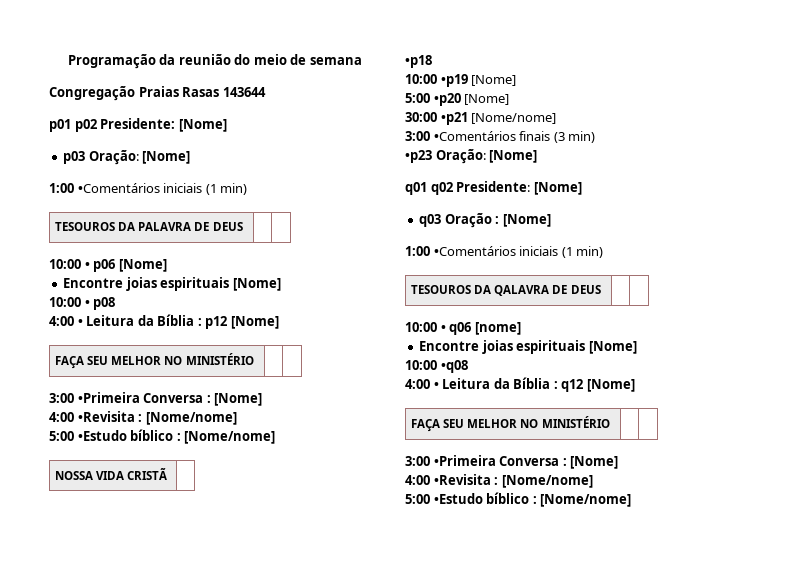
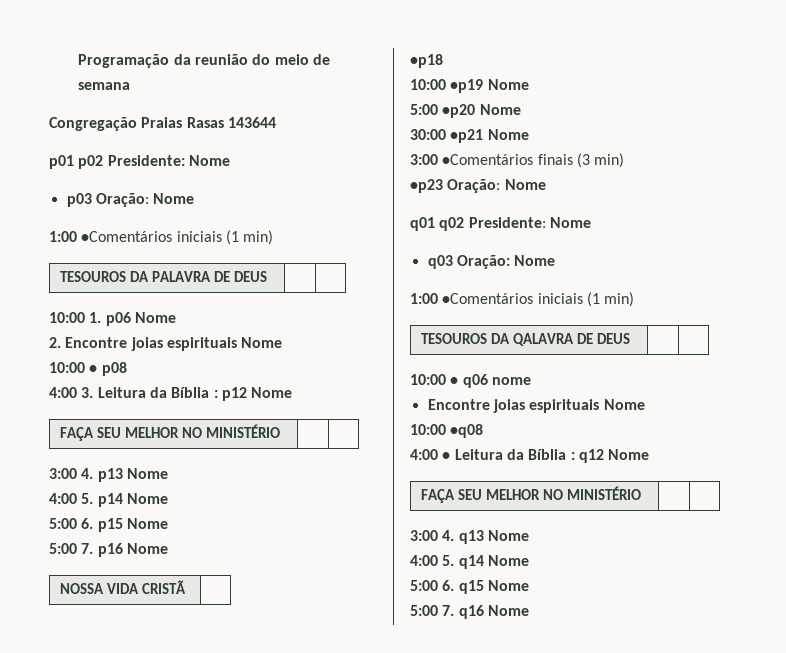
[178,119,227,132] [Nome] -> [188,155,230,166] Nome
[142,151,191,164] [Nome] -> [153,193,195,204] Nome
[84,259,167,272] [63,277,281,291] • p06 [Nome] // Encontre joias espirituais [Nome] -> [89,312,176,326] [49,337,283,351] 1. p06 Nome // 2. Encontre joias espirituais Nome
[77,319,83,326] • -> [81,387,94,398] 3.
[230,316,279,329] [55,353,254,369] [49,392,263,406] [49,411,237,425] [49,429,276,444] [Nome] // FAÇA SEU MELHOR NO MINISTÉRIO | | // 3:00 •Primeira Conversa : [Nome] // 4:00 •Revisita : [Nome/nome] // 5:00 •Estudo bíblico : [Nome/nome] -> [251,387,293,398] [60,424,281,441] [49,468,168,482] [49,493,168,507] [49,518,168,532] [49,543,168,557] Nome // FAÇA SEU MELHOR NO MINISTÉRIO | | // 3:00 4. p13 Nome // 4:00 5. p14 Nome // 5:00 6. p15 Nome // 5:00 7. p16 Nome
[471,75,517,86] [Nome] -> [487,79,529,90] Nome
[464,94,510,105] [Nome] -> [479,104,521,115] Nome
[471,113,557,124] [Nome/nome] -> [487,129,529,140] Nome
[489,150,538,163] [Nome] -> [504,179,546,190] Nome
[533,182,582,195] [Nome] -> [549,217,591,228] Nome
[444,213,551,228] Oração : [Nome] -> [456,255,556,269] Oração: Nome
[474,322,521,335] [419,340,637,354] [nome] // Encontre joias espirituais [Nome] -> [491,377,531,385] [427,399,645,413] nome // Encontre joias espirituais Nome
[586,379,635,392] [411,416,610,432] [405,455,619,469] [405,474,593,488] [405,492,632,507] [Nome] // FAÇA SEU MELHOR NO MINISTÉRIO | | // 3:00 •Primeira Conversa : [Nome] // 4:00 •Revisita : [Nome/nome] // 5:00 •Estudo bíblico : [Nome/nome] -> [608,449,650,460] [421,486,642,503] [410,530,529,544] [410,555,529,569] [410,580,529,594] [410,605,529,619] Nome // FAÇA SEU MELHOR NO MINISTÉRIO | | // 3:00 4. q13 Nome // 4:00 5. q14 Nome // 5:00 6. q15 Nome // 5:00 7. q16 Nome

